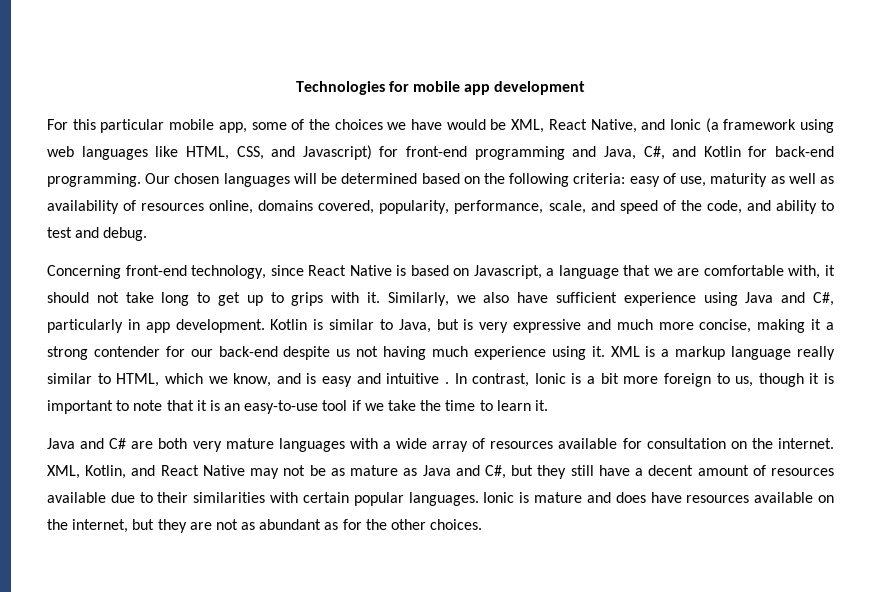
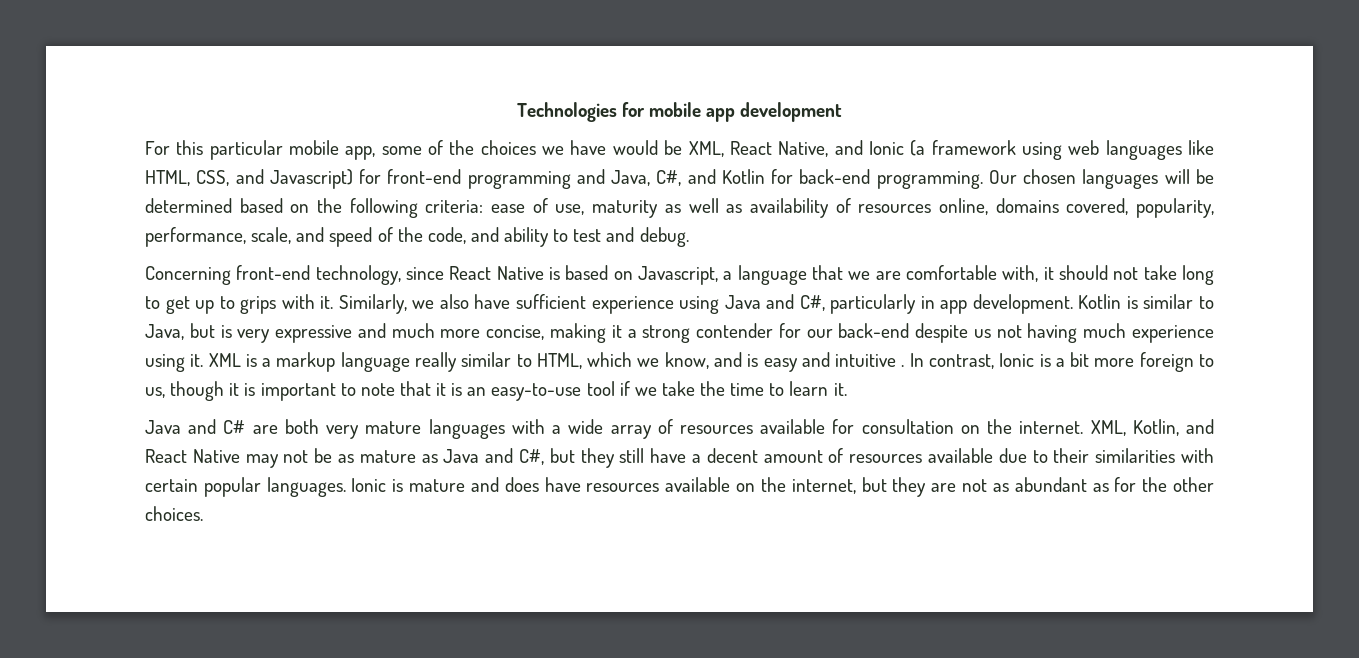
[629,176,660,187] easy -> [491,204,526,213] ease

